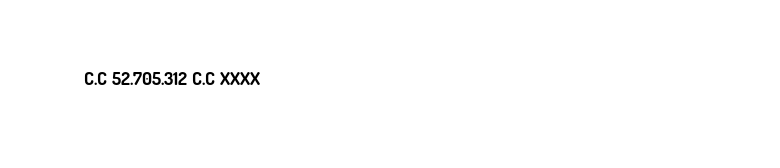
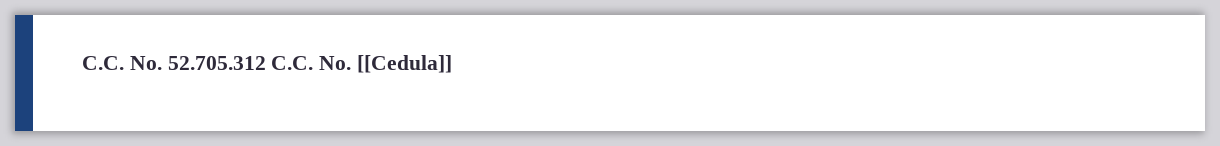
[84,72,260,85] C.C 52.705.312 C.C XXXX -> [82,55,453,73] C.C. No. 52.705.312 C.C. No. [[Cedula]]

